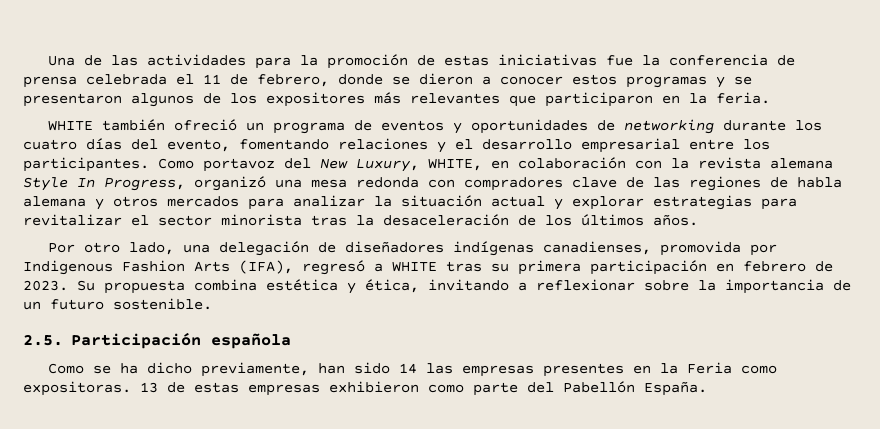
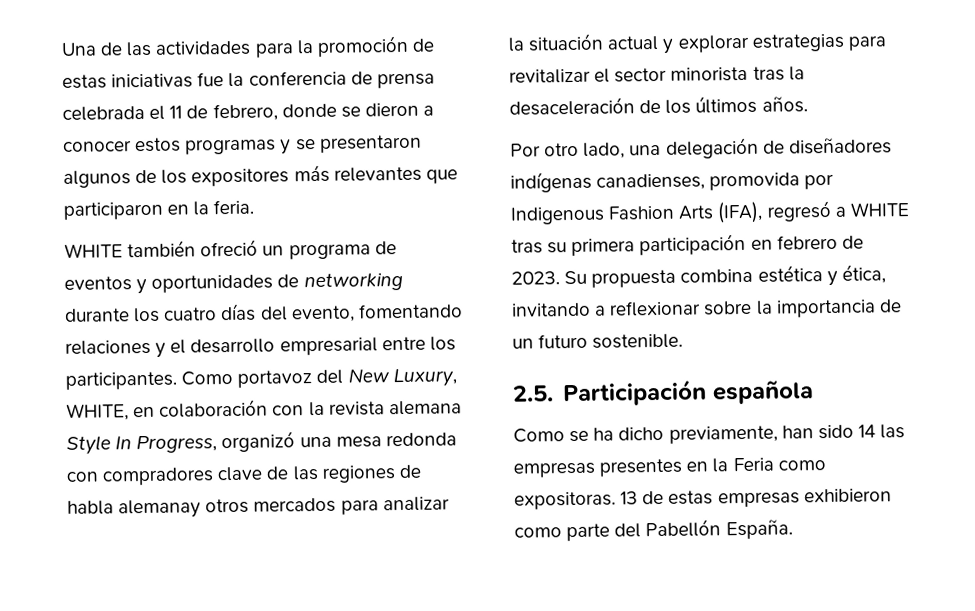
[23,196,104,210] alemana y -> [118,499,202,519] alemanay

